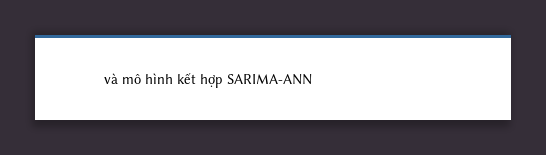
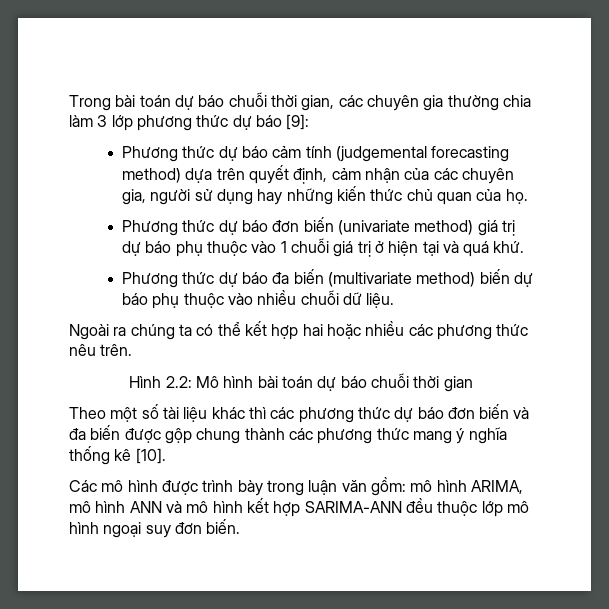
(104, 78) none -> [69,92,531,111] [69,114,310,131] [122,146,510,162] [122,165,514,184] [122,186,528,205] [122,217,515,236] [122,238,525,257] [122,269,533,288] [122,290,395,309] [69,321,529,340] [69,344,133,356] [129,373,473,392] [69,404,530,423] [69,425,507,444] [69,446,166,465] [69,477,523,496] [69,501,162,513] Trong bài toán dự báo chuỗi thời gian, các chuyên gia thường chia làm 3 lớp phương thức dự báo [9]: // Phương thức dự báo cảm tính (judgemental forecasting method) dựa trên quyết định, cảm nhận của các chuyên gia, người sử dụng hay những kiến thức chủ quan của họ. // Phương thức dự báo đơn biến (univariate method) giá trị dự báo phụ thuộc vào 1 chuỗi giá trị ở hiện tại và quá khứ. // Phương thức dự báo đa biến (multivariate method) biến dự báo phụ thuộc vào nhiều chuỗi dữ liệu. // Ngoài ra chúng ta có thể kết hợp hai hoặc nhiều các phương thức nêu trên. // Hình 2.2: Mô hình bài toán dự báo chuỗi thời gian // Theo một số tài liệu khác thì các phương thức dự báo đơn biến và đa biến được gộp chung thành các phương thức mang ý nghĩa thống kê [10]. // Các mô hình được trình bày trong luận văn gồm: mô hình ARIMA, mô hình ANN
(312, 79) none -> [405,498,529,517] [69,519,241,538] đều thuộc lớp mô hình ngoại suy đơn biến.

